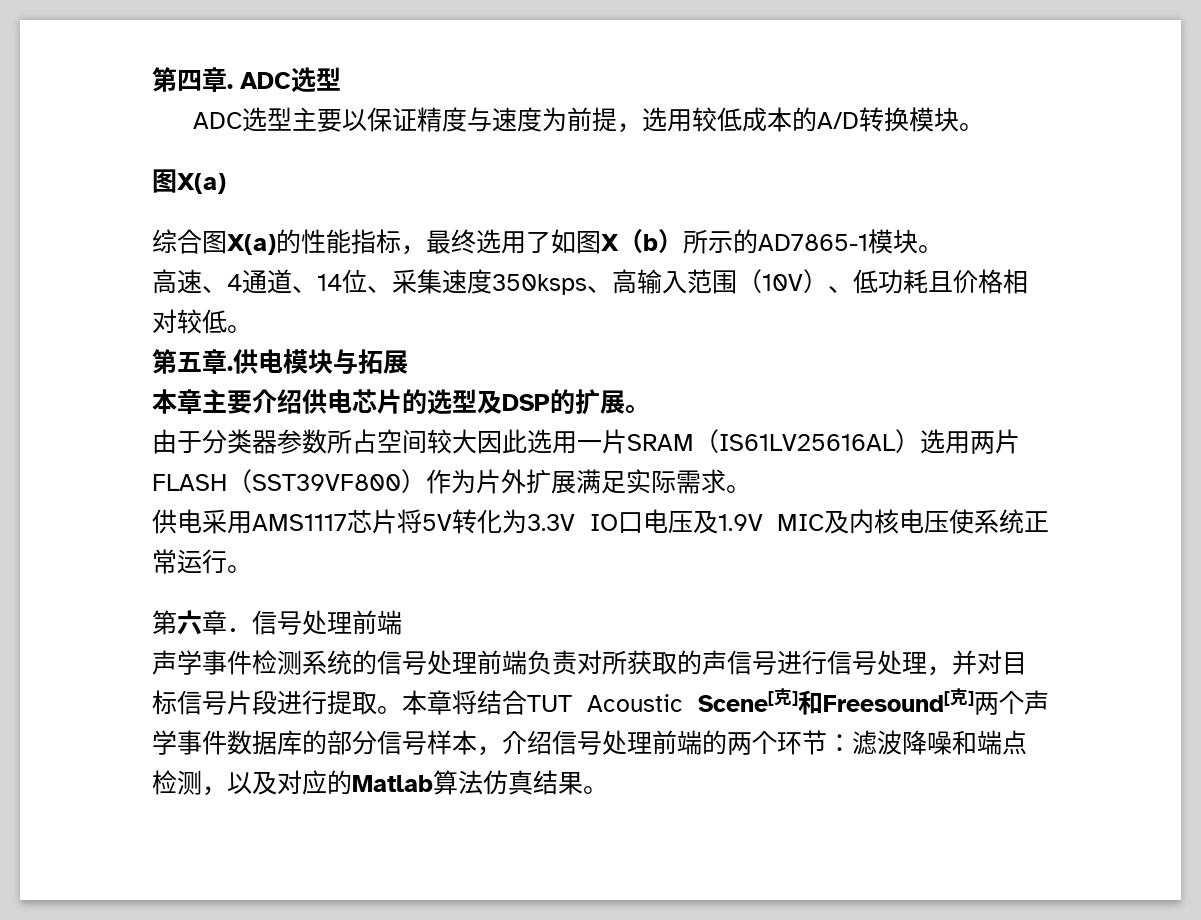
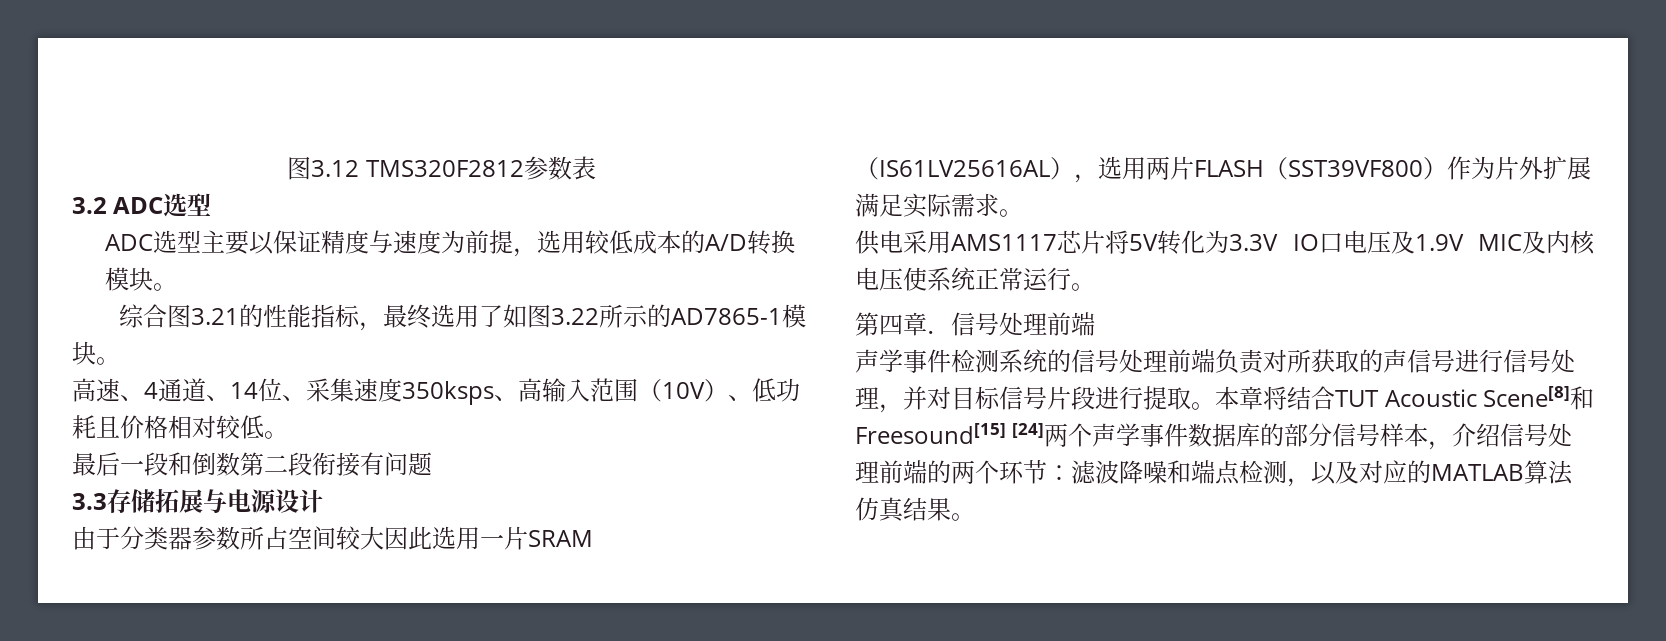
[152,67,233,92] 第四章. -> [287,156,596,180] [72,197,107,214] 图3.12 TMS320F2812参数表 // 3.2
[152,169,226,194] // 图X(a) -> (177, 287) none
[227,234,276,255] X(a) -> [190,308,239,325] 3.21
[601,229,683,253] X（b） -> [550,308,599,325] 3.22
[152,349,408,374] [152,389,650,415] 第五章.供电模块与拓展 // 本章主要介绍供电芯片的选型及DSP的扩展。 -> [72,452,432,476] [72,489,323,513] 最后一段和倒数第二段衔接有问题 // 3.3存储拓展与电源设计
(920, 441) none -> [1074,174,1098,183] ，
[177,610,202,635] 六 -> [879,314,903,335] 四
[698,688,974,715] Scene[克]和Freesound[克] -> [1483,386,1594,410] [855,423,1045,444] Scene[8]和Freesound[15] [24]
[352,775,433,792] Matlab -> [1431,464,1524,481] MATLAB

